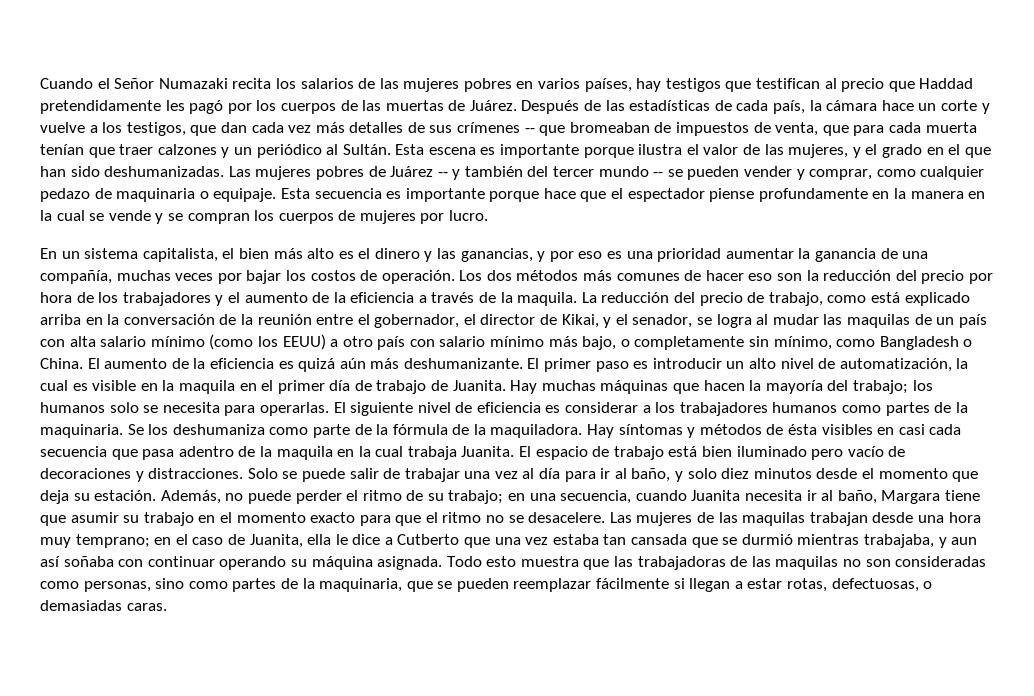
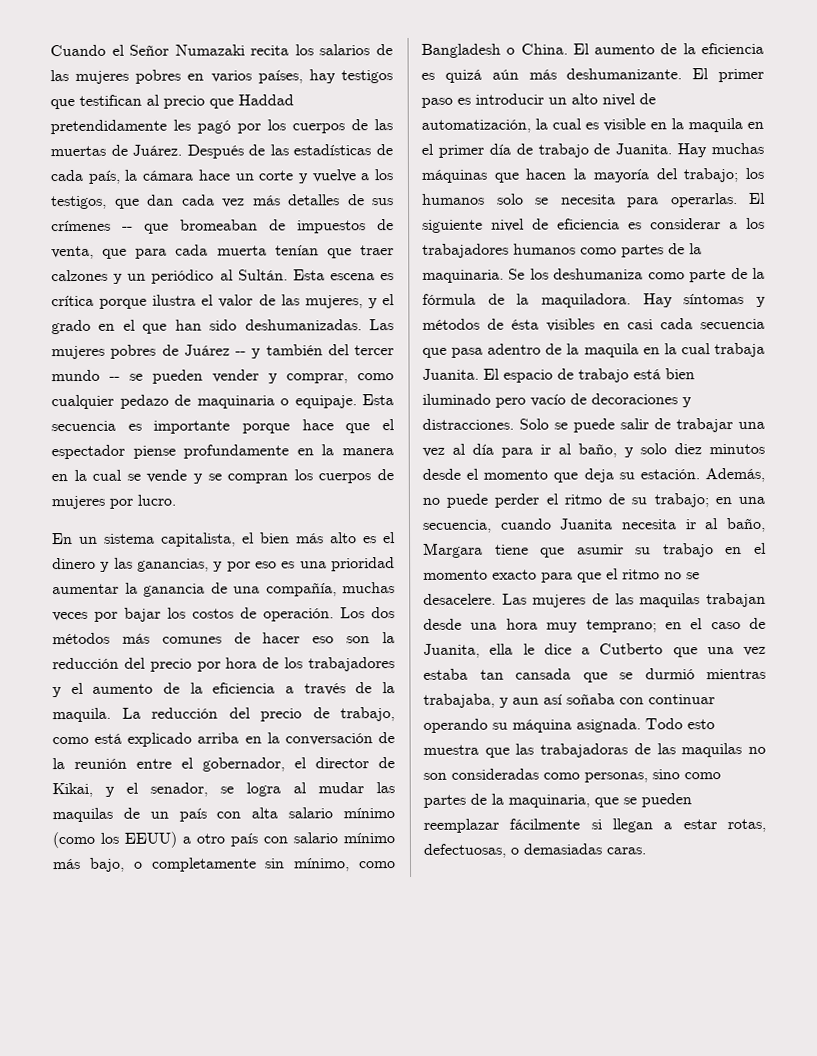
[500,144,580,158] importante -> [51,294,94,307] crítica

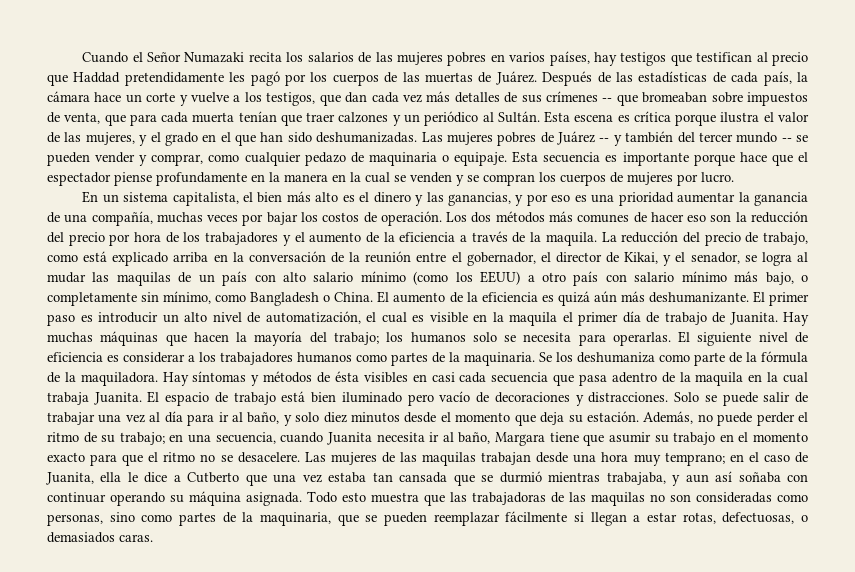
[269,219,286,231] de -> [711,92,743,103] sobre
[146,469,188,483] vende -> [410,172,452,183] venden
[251,807,279,819] alta -> [282,272,306,282] alto
[535,118,548,130] la -> [366,312,376,322] el
[747,121,764,129] en -> (557, 319) none
[523,843,602,855] demasiadas -> [47,532,115,543] demasiados

